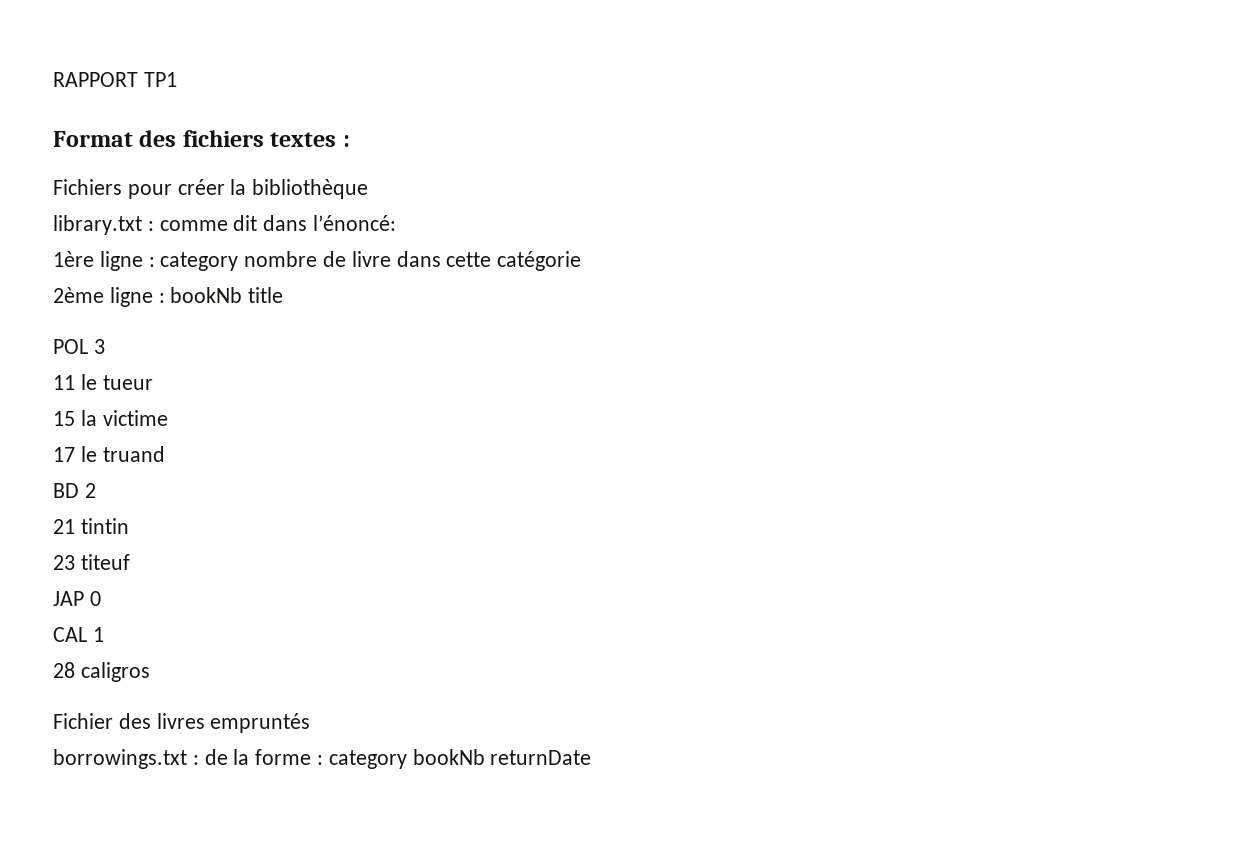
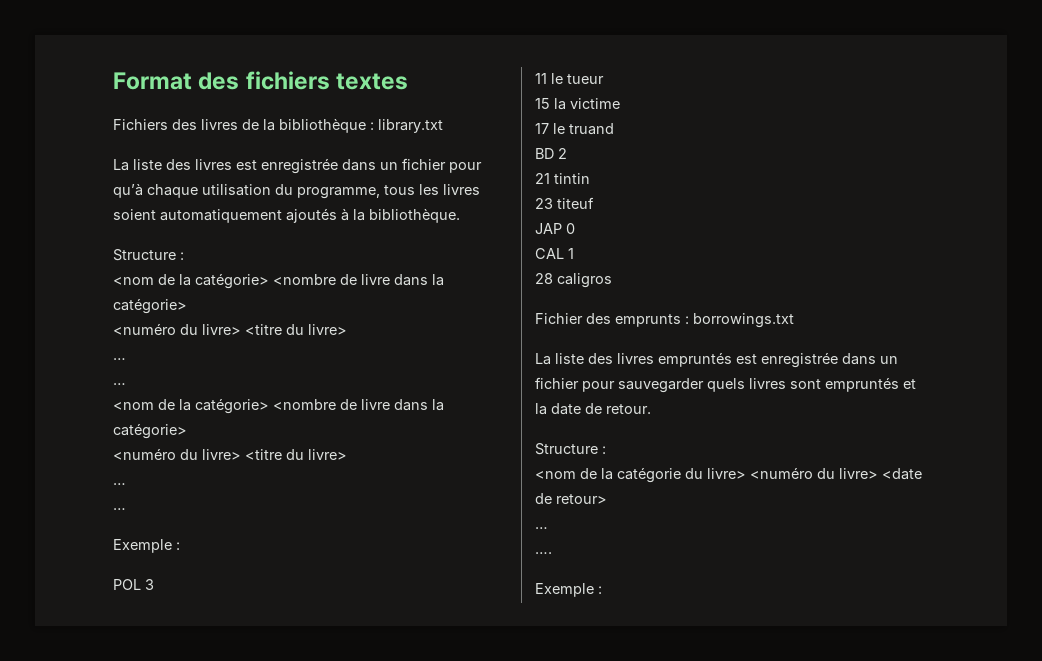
[53,72,177,87] RAPPORT TP1 // -> (113, 81) none
[342,135,350,147] [53,179,369,199] [53,215,397,235] [53,251,582,271] [53,287,284,307] : // Fichiers pour créer la bibliothèque // library.txt : comme dit dans l’énoncé: // 1ère ligne : category nombre de livre dans cette catégorie // 2ème ligne : bookNb title -> [113,118,443,133] [113,158,482,174] [113,183,480,199] [113,208,460,223] [113,249,184,261] [113,273,444,289] [113,298,187,314] [113,323,347,335] [113,358,126,360] [113,383,126,385] [113,398,444,414] [113,423,187,439] [113,448,347,460] [113,483,126,485] [113,508,126,510] [113,539,180,553] // Fichiers des livres de la bibliothèque : library.txt // La liste des livres est enregistrée dans un fichier pour qu’à chaque utilisation du programme, tous les livres soient automatiquement ajoutés à la bibliothèque. // Structure : // <nom de la catégorie> <nombre de livre dans la catégorie> // <numéro du livre> <titre du livre> // … // … // <nom de la catégorie> <nombre de livre dans la catégorie> // <numéro du livre> <titre du livre> // … // … // Exemple :
[156,713,311,733] [53,749,592,769] livres empruntés // borrowings.txt : de la forme : category bookNb returnDate -> [615,313,794,328] [535,352,898,368] [535,377,916,393] [535,403,651,415] [535,443,606,455] [535,467,922,483] [535,493,607,504] [535,527,548,529] [535,552,552,554] [535,583,602,597] emprunts : borrowings.txt // La liste des livres empruntés est enregistrée dans un fichier pour sauvegarder quels livres sont empruntés et la date de retour. // Structure : // <nom de la catégorie du livre> <numéro du livre> <date de retour> // … // …. // Exemple :

